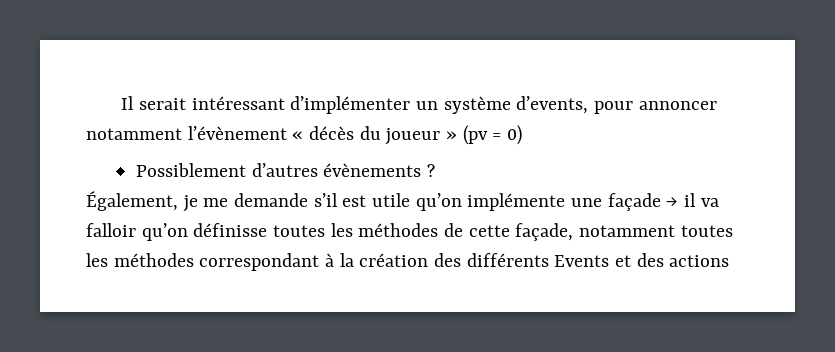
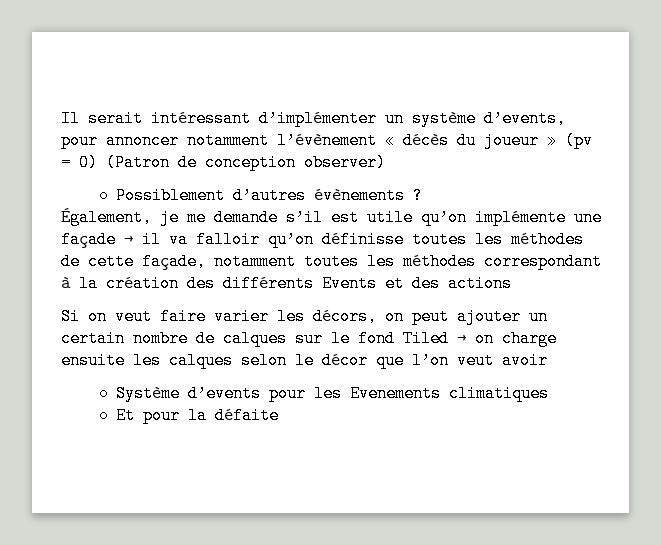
(523, 135) none -> [106,154,386,171] (Patron de conception observer)
(730, 261) none -> [61,308,548,325] [61,330,557,347] [61,352,548,369] [115,385,549,402] [115,407,279,424] // Si on veut faire varier les décors, on peut ajouter un certain nombre de calques sur le fond Tiled → on charge ensuite les calques selon le décor que l’on veut avoir // Système d’events pour les Evenements climatiques // Et pour la défaite

